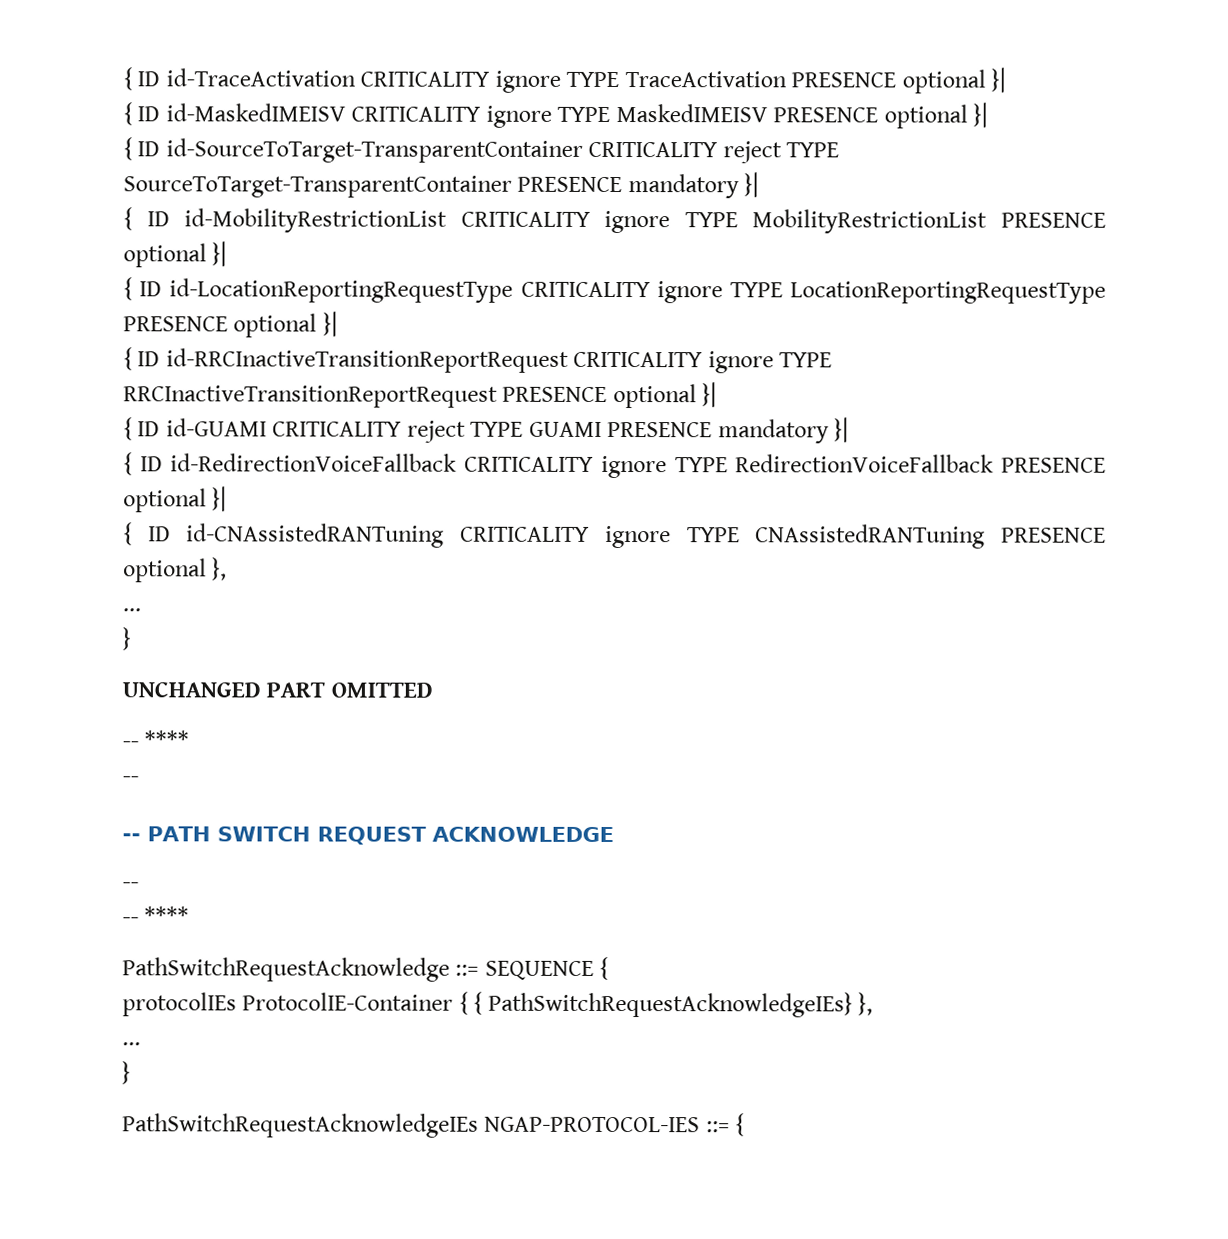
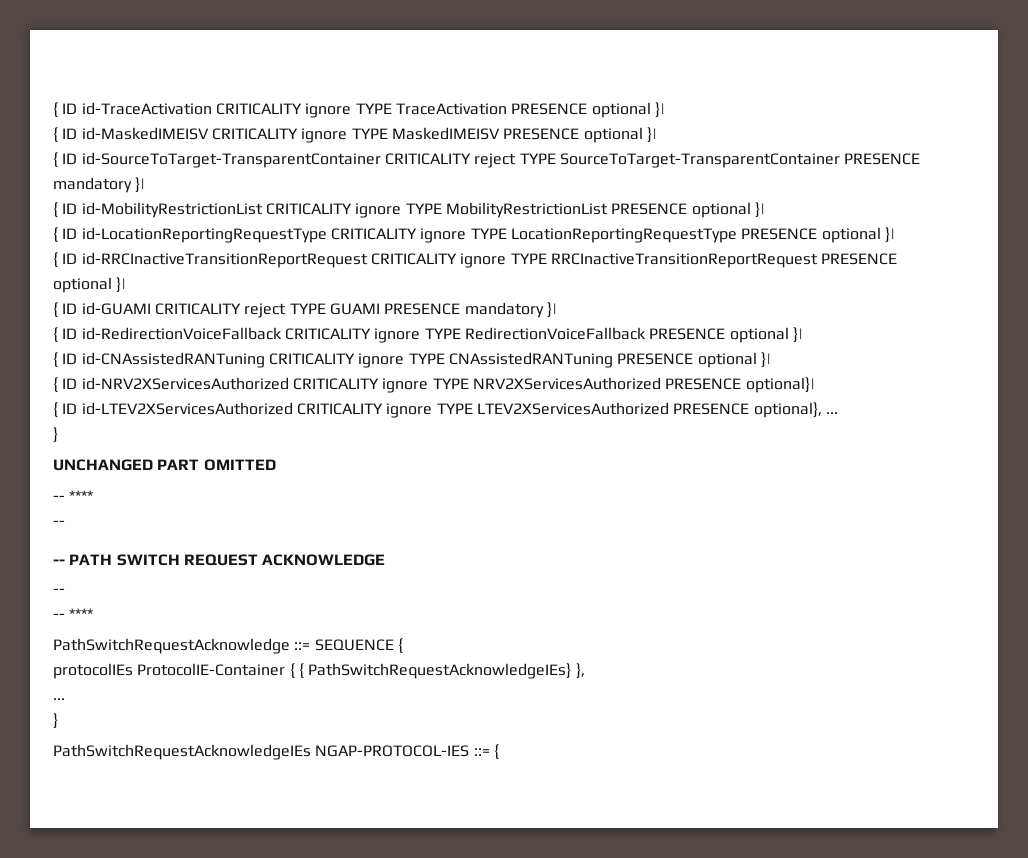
[212,557,228,581] }, // -> [760,352,771,368] [53,377,815,393] [53,402,822,418] }| // { ID id-NRV2XServicesAuthorized CRITICALITY ignore TYPE NRV2XServicesAuthorized PRESENCE optional}| // { ID id-LTEV2XServicesAuthorized CRITICALITY ignore TYPE LTEV2XServicesAuthorized PRESENCE optional},

